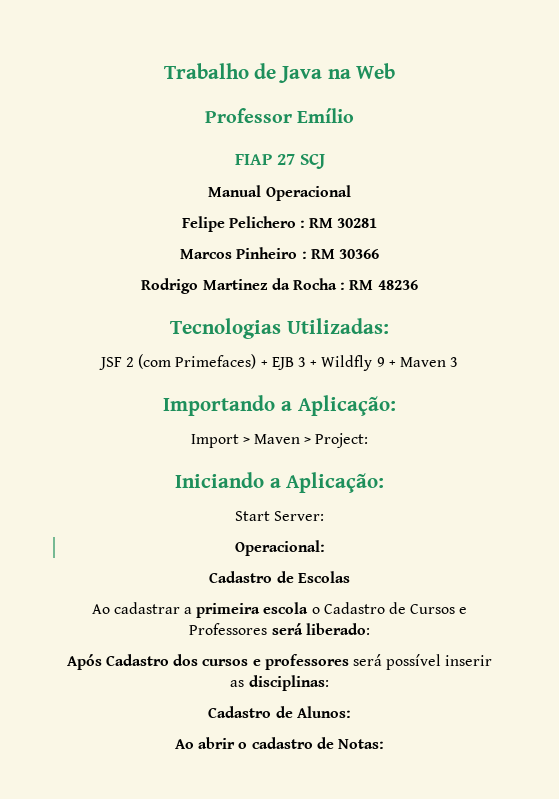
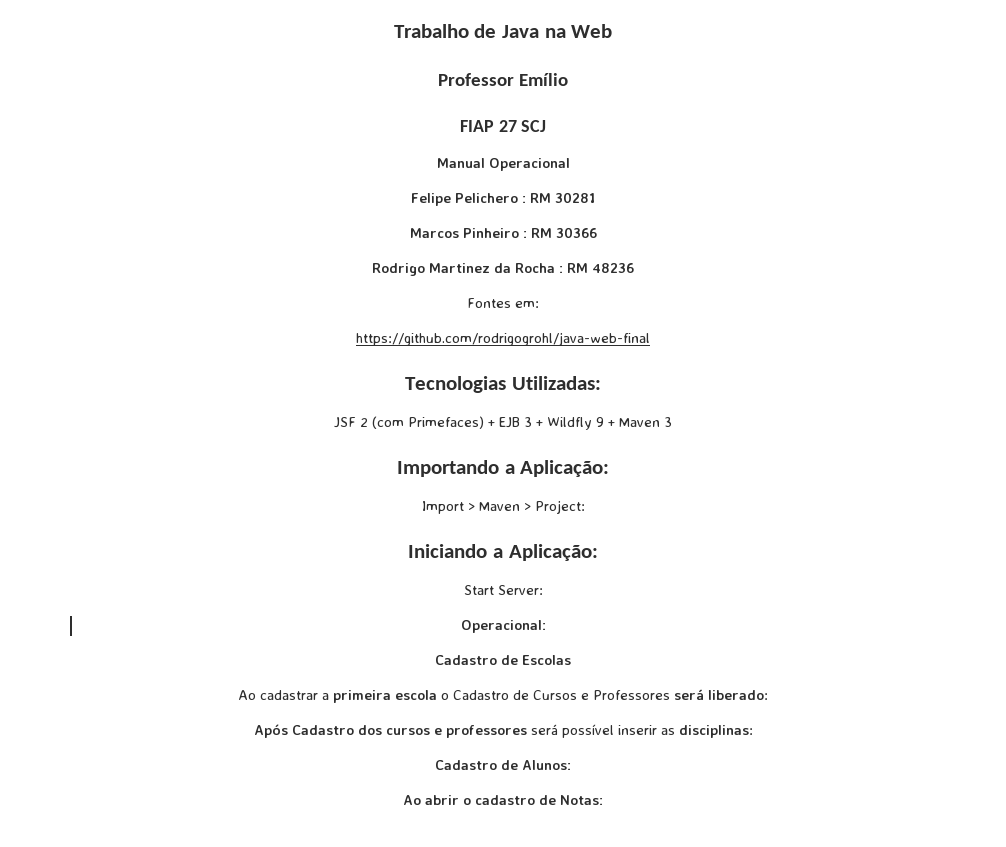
(418, 285) none -> [467,298,539,308] [356,332,651,346] // Fontes em: // https://github.com/rodrigogrohl/java-web-final

